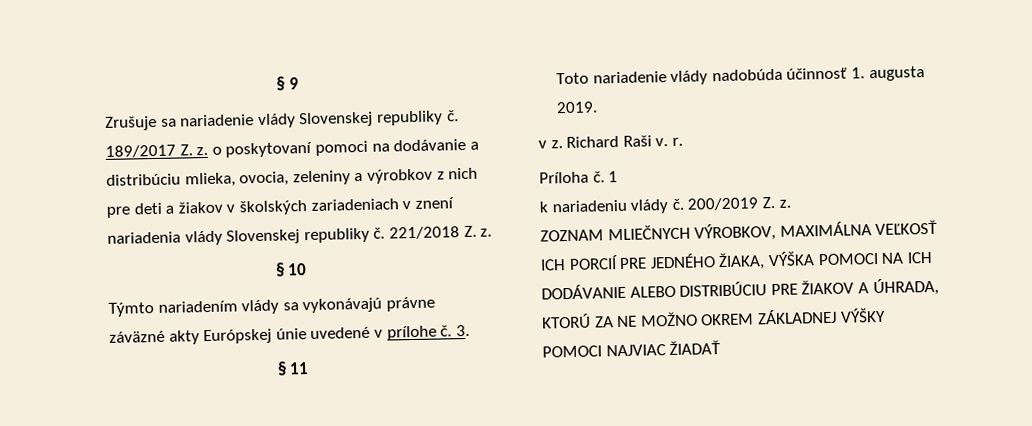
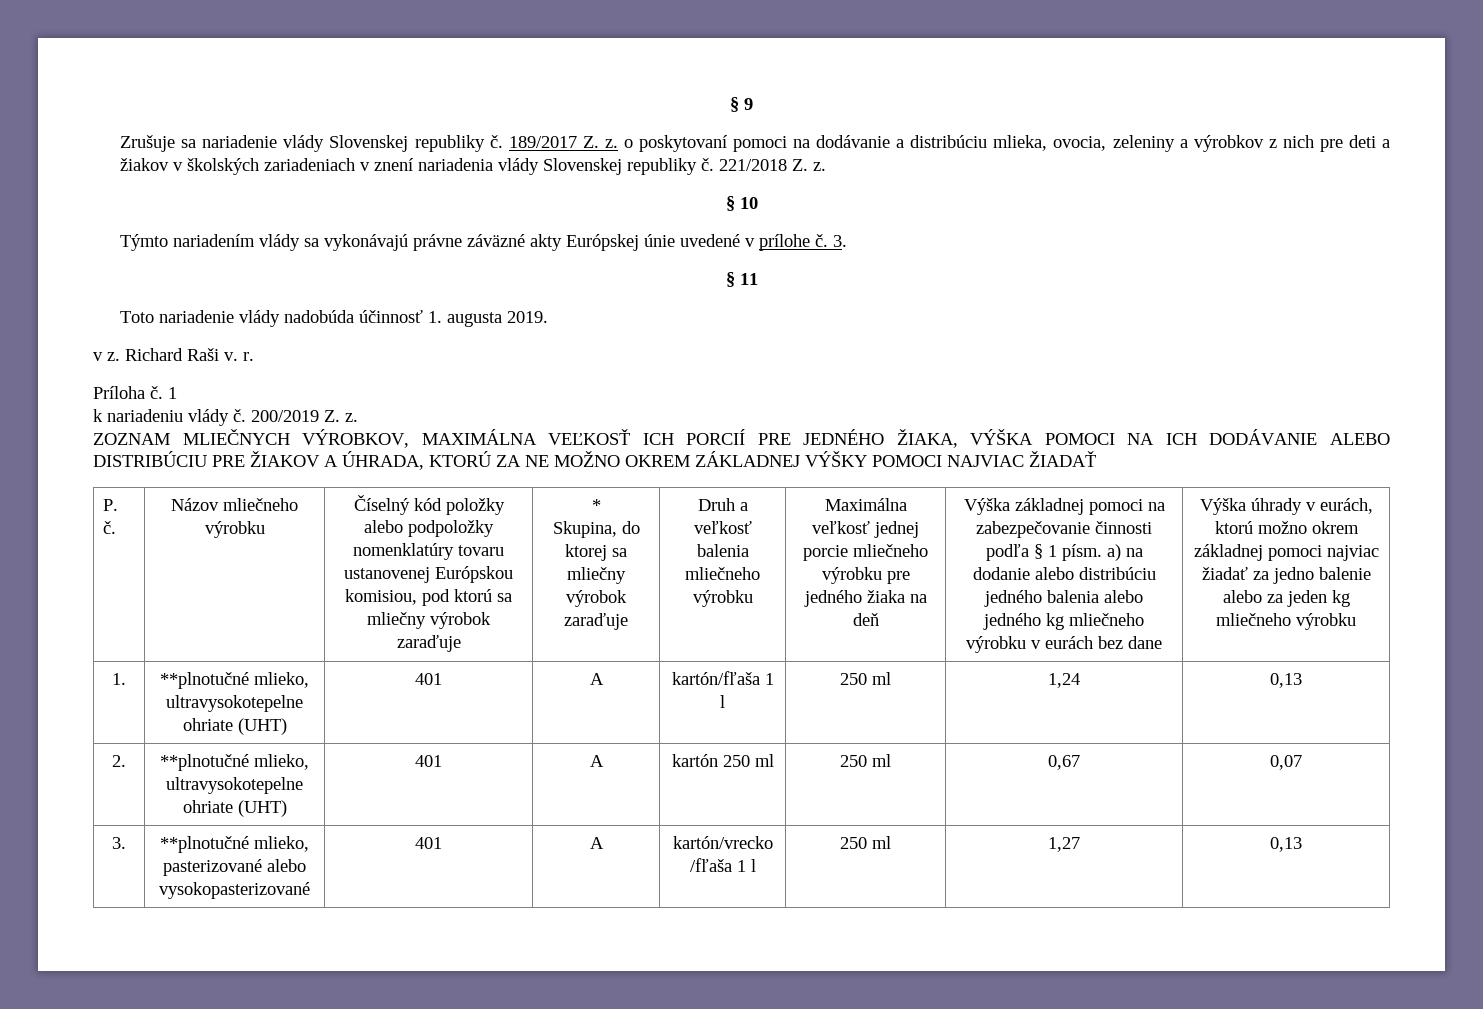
(722, 348) none -> [102,499,118,511] [102,521,116,534] [171,498,298,511] [204,521,265,538] [353,495,505,515] [363,520,494,537] [353,543,504,560] [344,566,513,583] [345,589,512,606] [366,612,491,629] [396,635,461,652] [591,499,601,511] [552,521,640,538] [565,544,627,561] [567,567,626,584] [566,590,627,607] [564,613,628,630] [697,498,748,511] [693,521,752,534] [696,544,749,557] [685,567,760,580] [692,590,753,607] [824,498,907,511] [812,521,919,538] [803,544,928,561] [821,567,910,584] [803,590,927,607] [852,613,879,626] [963,498,1165,515] [976,521,1152,538] [985,544,1143,561] [972,567,1156,580] [984,590,1143,607] [983,613,1144,630] [966,636,1162,653] [1199,498,1373,515] [1214,521,1359,534] [1193,544,1379,561] [1201,567,1371,584] [1222,590,1350,607] [1216,613,1356,630] [112,673,126,685] [160,672,309,689] [166,695,303,712] [182,718,287,735] [414,673,442,685] [589,673,604,685] [671,671,774,685] [720,695,725,708] [840,672,891,685] [1048,673,1080,688] [1270,673,1302,688] [112,755,126,767] [160,754,309,771] [166,777,303,794] [182,800,287,817] [414,755,442,767] [589,755,604,767] [671,754,774,767] [840,754,891,767] [1048,755,1080,770] [1270,755,1302,770] [112,837,126,849] [160,836,309,853] [163,859,306,876] [159,882,310,899] [414,837,442,849] [589,837,604,849] [672,836,773,849] [689,858,756,872] [840,836,891,849] [1048,837,1080,852] [1270,837,1302,852] // P. č. | Názov mliečneho výrobku | Číselný kód položky alebo podpoložky nomenklatúry tovaru ustanovenej Európskou komisiou, pod ktorú sa mliečny výrobok zaraďuje | * // Skupina, do ktorej sa mliečny výrobok zaraďuje | Druh a veľkosť balenia mliečneho výrobku | Maximálna veľkosť jednej porcie mliečneho výrobku pre jedného žiaka na deň | Výška základnej pomoci na zabezpečovanie činnosti podľa § 1 písm. a) na dodanie alebo distribúciu jedného balenia alebo jedného kg mliečneho výrobku v eurách bez dane | Výška úhrady v eurách, ktorú možno okrem základnej pomoci najviac žiadať za jedno balenie alebo za jeden kg mliečneho výrobku // 1. | **plnotučné mlieko, ultravysokotepelne ohriate (UHT) | 401 | A | kartón/fľaša 1 l | 250 ml | 1,24 | 0,13 // 2. | **plnotučné mlieko, ultravysokotepelne ohriate (UHT) | 401 | A | kartón 250 ml | 250 ml | 0,67 | 0,07 // 3. | **plnotučné mlieko, pasterizované alebo vysokopasterizované | 401 | A | kartón/vrecko /fľaša 1 l | 250 ml | 1,27 | 0,13

